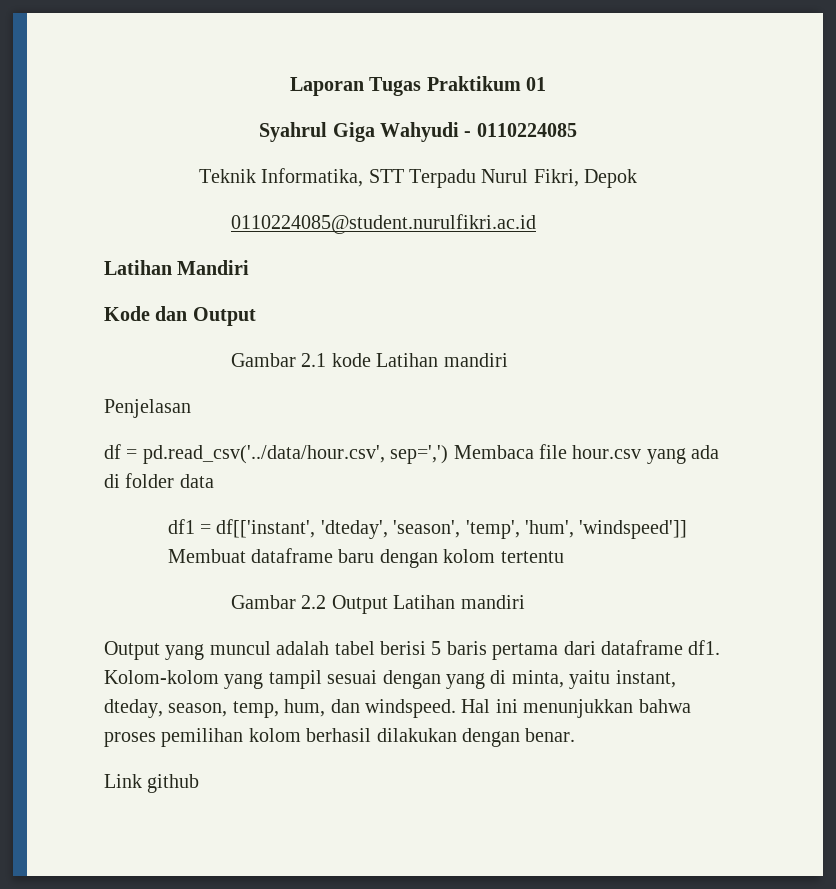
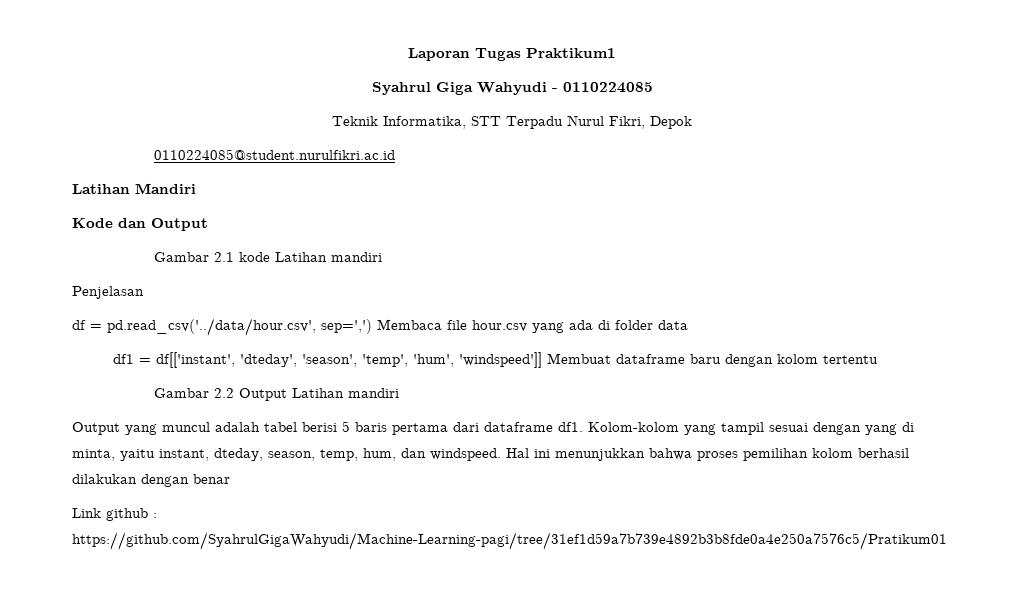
[426,76,547,91] Praktikum 01 -> [526,48,616,58] Praktikum1
[525,728,576,742] benar. -> [193,474,230,484] benar
(200, 783) none -> [153,513,157,518] [72,532,947,550] : https://github.com/SyahrulGigaWahyudi/Machine-Learning-pagi/tree/31ef1d59a7b739e4892b3b8fde0a4e250a7576c5/Pratikum01

